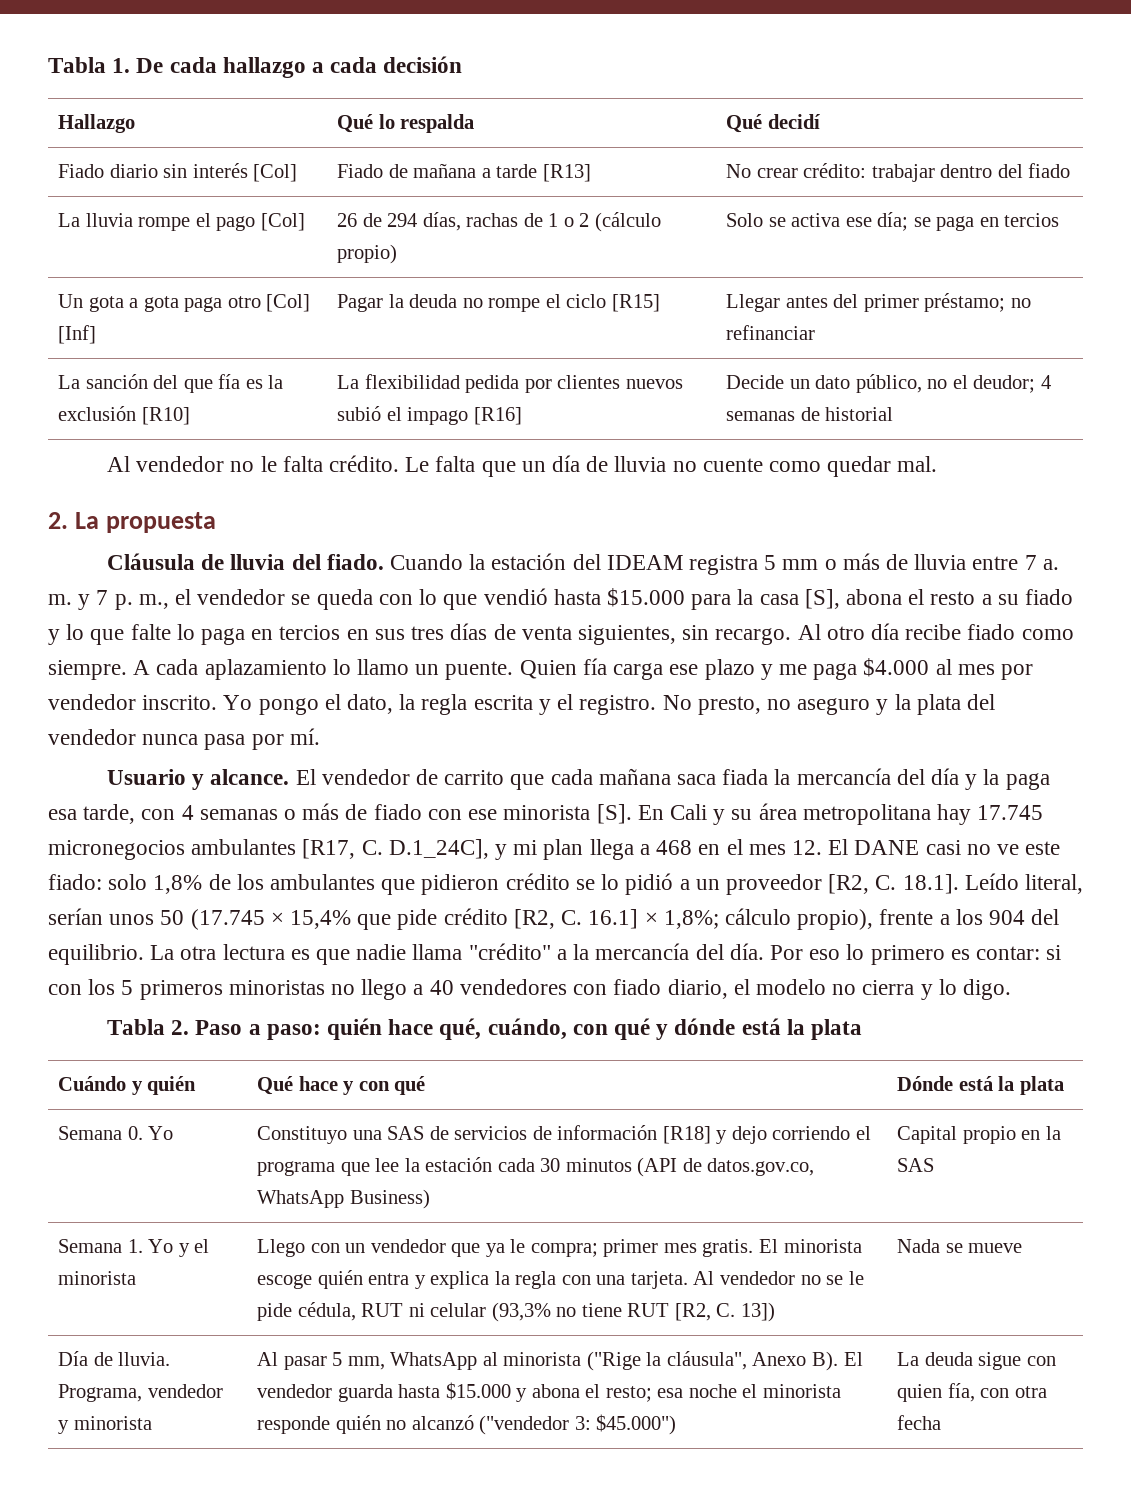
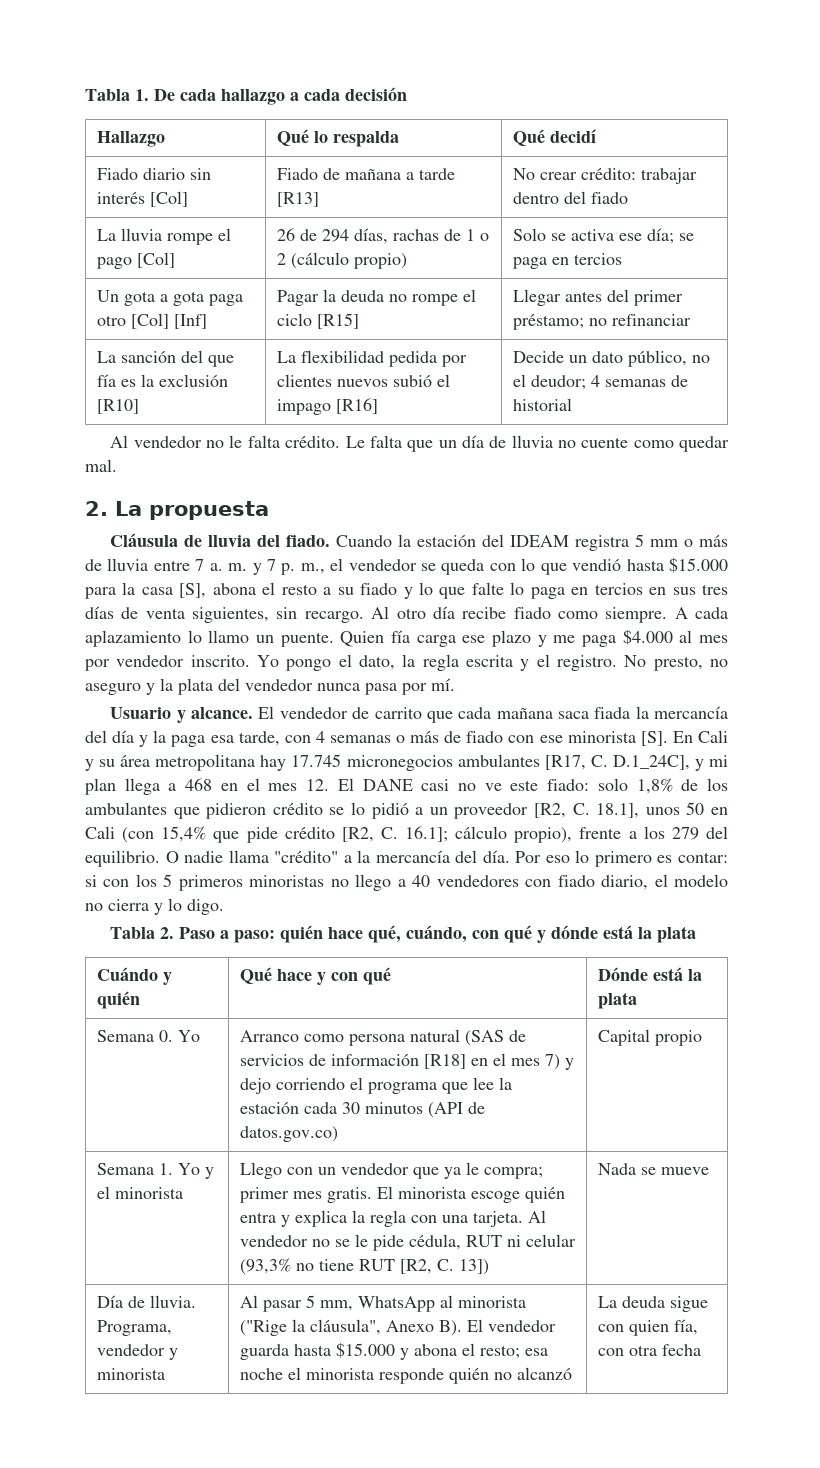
[902,873,1083,894] [48,908,284,930] 18.1]. Leído literal, serían unos 50 (17.745 × -> [596,802,729,818] [85,826,155,843] 18.1], unos 50 en Cali (con
[588,909,719,929] 16.1] × 1,8%; -> [405,826,449,842] 16.1];
[988,910,1025,925] 904 -> [671,827,699,840] 279
[150,944,351,965] La otra lectura es que -> [165,851,179,863] O
[257,1126,425,1144] Constituyo una SAS -> [239,1029,504,1046] Arranco como persona natural (SAS
(711, 1135) none -> [470,1053,560,1070] en el mes 7)
[707,1158,815,1176] [257,1189,430,1209] datos.gov.co, WhatsApp Business) -> [239,1126,338,1142] datos.gov.co)
[1021,1126,1061,1140] [897,1158,935,1172] en la SAS -> (702, 1038) none
[479,1414,677,1435] ("vendedor 3: $45.000") -> (572, 1373) none

